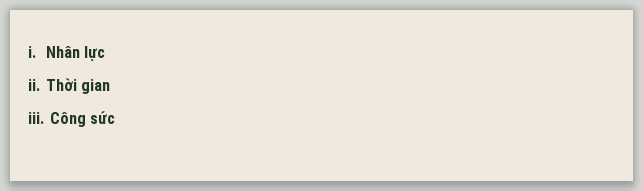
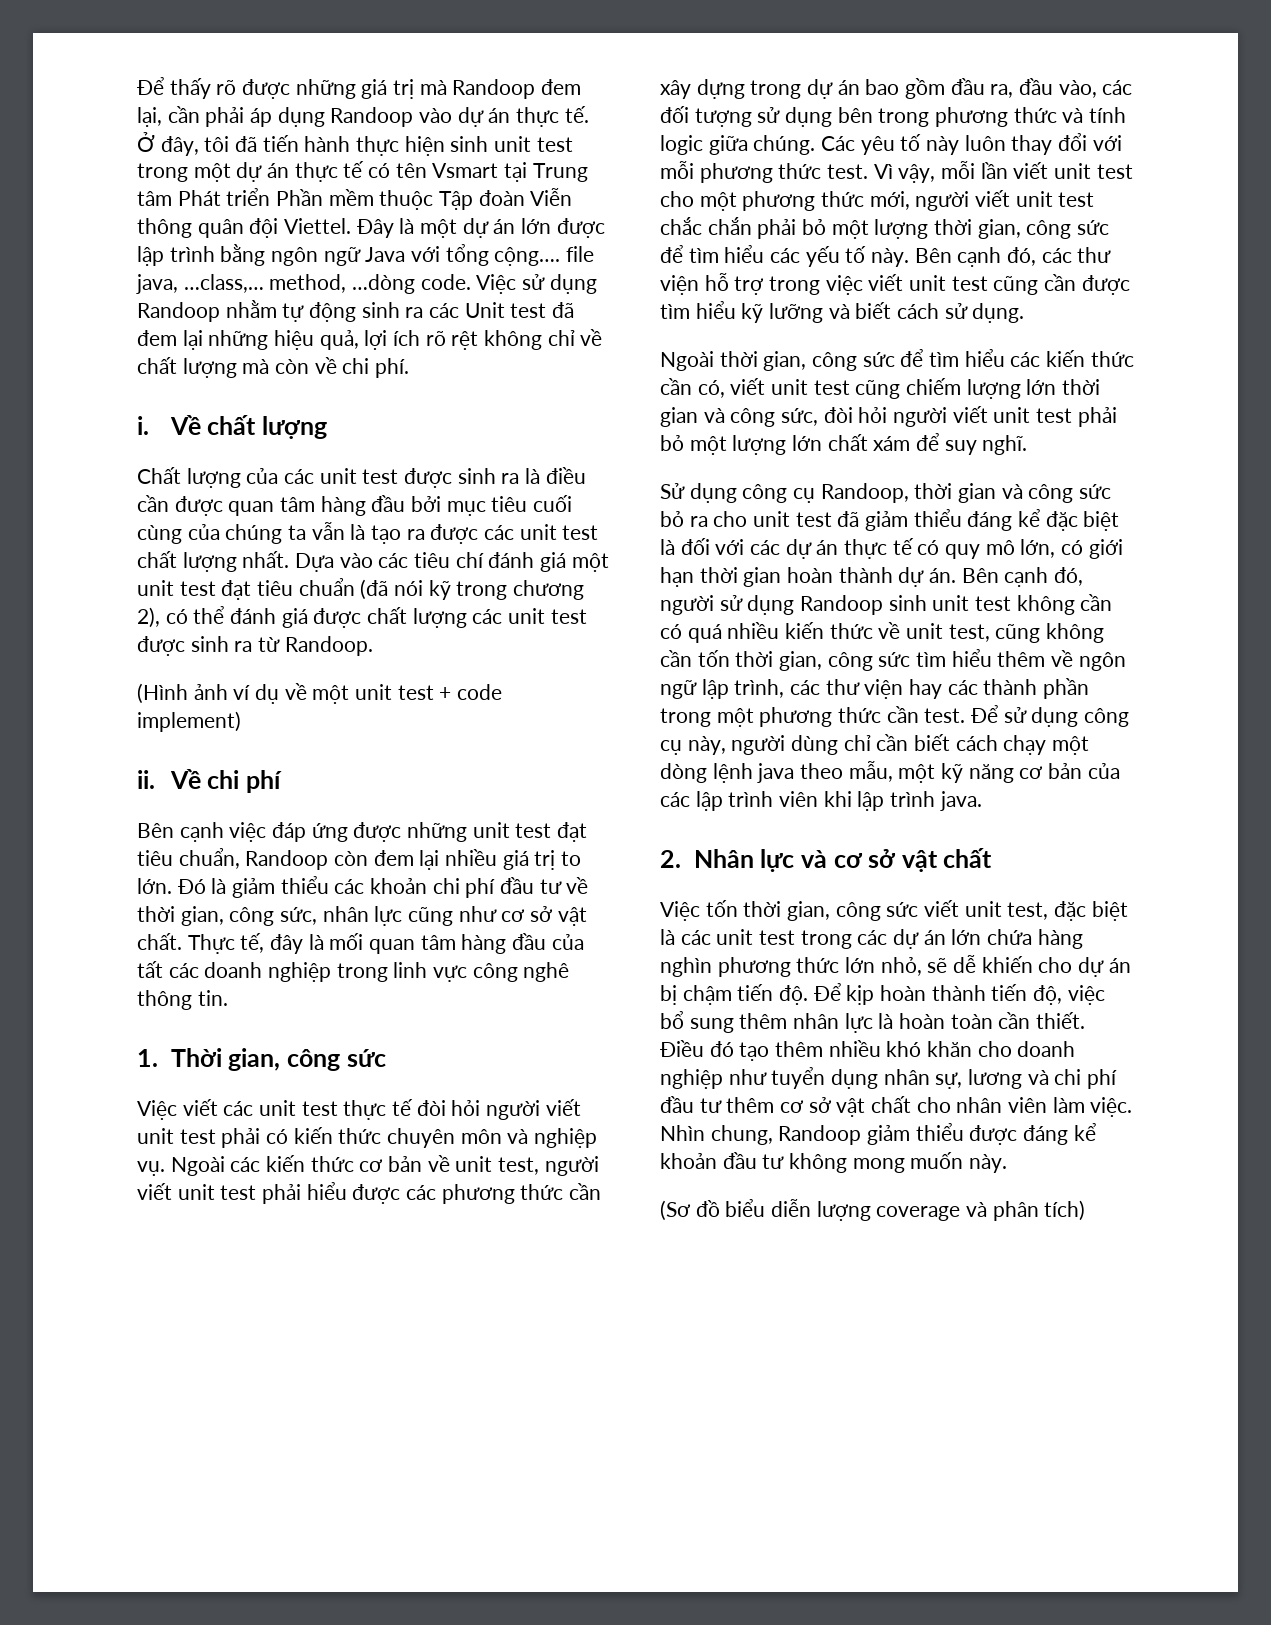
[28,46,105,61] [28,78,111,94] [28,111,116,127] i. Nhân lực // ii. Thời gian // iii. Công sức -> [137,77,582,99] [137,106,589,127] [137,132,573,156] [137,161,588,182] [137,188,573,210] [137,218,605,238] [137,244,595,266] [136,274,597,294] [137,300,575,322] [137,329,603,350] [137,357,410,378] [137,415,327,439] [137,467,586,488] [137,495,573,516] [137,522,599,544] [137,551,609,572] [137,578,585,600] [137,606,587,628] [137,636,373,656] [137,683,503,704] [137,711,241,732] [137,769,282,793] [137,822,588,842] [137,848,582,870] [137,876,589,898] [137,906,587,926] [137,933,584,954] [137,961,570,982] [137,990,228,1010] [137,1048,386,1071] [137,1099,581,1120] [137,1127,598,1148] [137,1155,599,1176] [137,1182,602,1204] [660,78,1133,99] [660,106,1127,127] [660,133,1122,155] [660,161,1133,183] [660,190,1095,211] [660,217,1110,239] [660,245,1112,267] [660,273,1130,295] [660,301,1025,323] [660,349,1134,371] [660,378,1101,399] [660,406,1117,427] [660,433,1028,455] [660,483,1112,503] [660,509,1120,531] [660,538,1123,559] [660,567,1084,587] [660,594,1113,615] [660,622,1105,643] [660,649,1126,671] [660,678,1090,699] [660,705,1130,727] [660,734,1090,755] [660,761,1120,783] [660,791,982,811] [660,848,993,872] [660,900,1128,921] [660,929,1083,949] [660,955,1131,977] [660,983,1105,1005] [660,1011,1086,1033] [660,1040,1076,1061] [660,1067,1118,1089] [660,1096,1133,1117] [660,1123,1096,1145] [660,1152,1008,1173] [660,1199,1086,1221] Để thấy rõ được những giá trị mà Randoop đem lại, cần phải áp dụng Randoop vào dự án thực tế. Ở đây, tôi đã tiến hành thực hiện sinh unit test trong một dự án thực tế có tên Vsmart tại Trung tâm Phát triển Phần mềm thuộc Tập đoàn Viễn thông quân đội Viettel. Đây là một dự án lớn được lập trình bằng ngôn ngữ Java với tổng cộng…. file java, …class,… method, …dòng code. Việc sử dụng Randoop nhằm tự động sinh ra các Unit test đã đem lại những hiệu quả, lợi ích rõ rệt không chỉ về chất lượng mà còn về chi phí. // i. Về chất lượng // Chất lượng của các unit test được sinh ra là điều cần được quan tâm hàng đầu bởi mục tiêu cuối cùng của chúng ta vẫn là tạo ra được các unit test chất lượng nhất. Dựa vào các tiêu chí đánh giá một unit test đạt tiêu chuẩn (đã nói kỹ trong chương 2), có thể đánh giá được chất lượng các unit test được sinh ra từ Randoop. // (Hình ảnh ví dụ về một unit test + code implement) // ii. Về chi phí // Bên cạnh việc đáp ứng được những unit test đạt tiêu chuẩn, Randoop còn đem lại nhiều giá trị to lớn. Đó là giảm thiểu các khoản chi phí đầu tư về thời gian, công sức, nhân lực cũng như cơ sở vật chất. Thực tế, đây là mối quan tâm hàng đầu của tất các doanh nghiệp trong linh vực công nghê thông tin. // 1. Thời gian, công sức // Việc viết các unit test thực tế đòi hỏi người viết unit test phải có kiến thức chuyên môn và nghiệp vụ. Ngoài các kiến thức cơ bản về unit test, người viết unit test phải hiểu được các phương thức cần xây dựng trong dự án bao gồm đầu ra, đầu vào, các đối tượng sử dụng bên trong phương thức và tính logic giữa chúng. Các yêu tố này luôn thay đổi với mỗi phương thức test. Vì vậy, mỗi lần viết unit test cho một phương thức mới, người viết unit test chắc chắn phải bỏ một lượng thời gian, công sức để tìm hiểu các yếu tố này. Bên cạnh đó, các thư viện hỗ trợ trong việc viết unit test cũng cần được tìm hiểu kỹ lưỡng và biết cách sử dụng. // Ngoài thời gian, công sức để tìm hiểu các kiến thức cần có, viết unit test cũng chiếm lượng lớn thời gian và công sức, đòi hỏi người viết unit test phải bỏ một lượng lớn chất xám để suy nghĩ. // Sử dụng công cụ Randoop, thời gian và công sức bỏ ra cho unit test đã giảm thiểu đáng kể đặc biệt là đối với các dự án thực tế có quy mô lớn, có giới hạn thời gian hoàn thành dự án. Bên cạnh đó, người sử dụng Randoop sinh unit test không cần có quá nhiều kiến thức về unit test, cũng không cần tốn thời gian, công sức tìm hiểu thêm về ngôn ngữ lập trình, các thư viện hay các thành phần trong một phương thức cần test. Để sử dụng công cụ này, người dùng chỉ cần biết cách chạy một dòng lệnh java theo mẫu, một kỹ năng cơ bản của các lập trình viên khi lập trình java. // 2. Nhân lực và cơ sở vật chất // Việc tốn thời gian, công sức viết unit test, đặc biệt là các unit test trong các dự án lớn chứa hàng nghìn phương thức lớn nhỏ, sẽ dễ khiến cho dự án bị chậm tiến độ. Để kịp hoàn thành tiến độ, việc bổ sung thêm nhân lực là hoàn toàn cần thiết. Điều đó tạo thêm nhiều khó khăn cho doanh nghiệp như tuyển dụng nhân sự, lương và chi phí đầu tư thêm cơ sở vật chất cho nhân viên làm việc. Nhìn chung, Randoop giảm thiểu được đáng kể khoản đầu tư không mong muốn này. // (Sơ đồ biểu diễn lượng coverage và phân tích)

